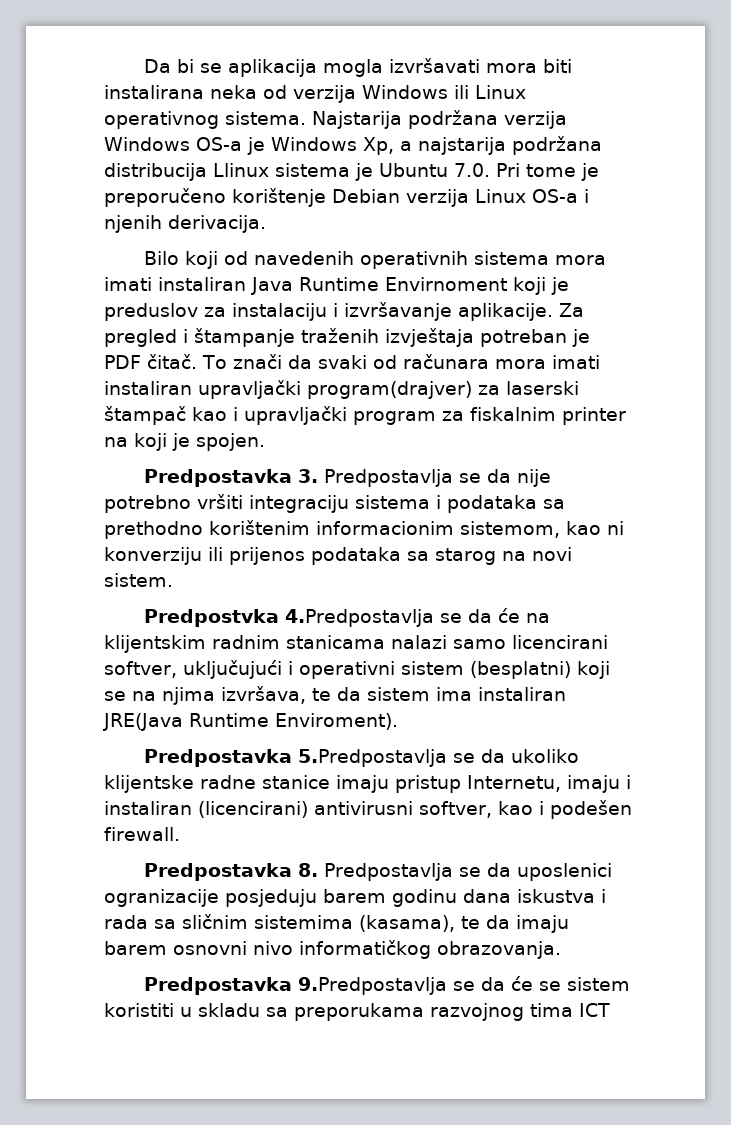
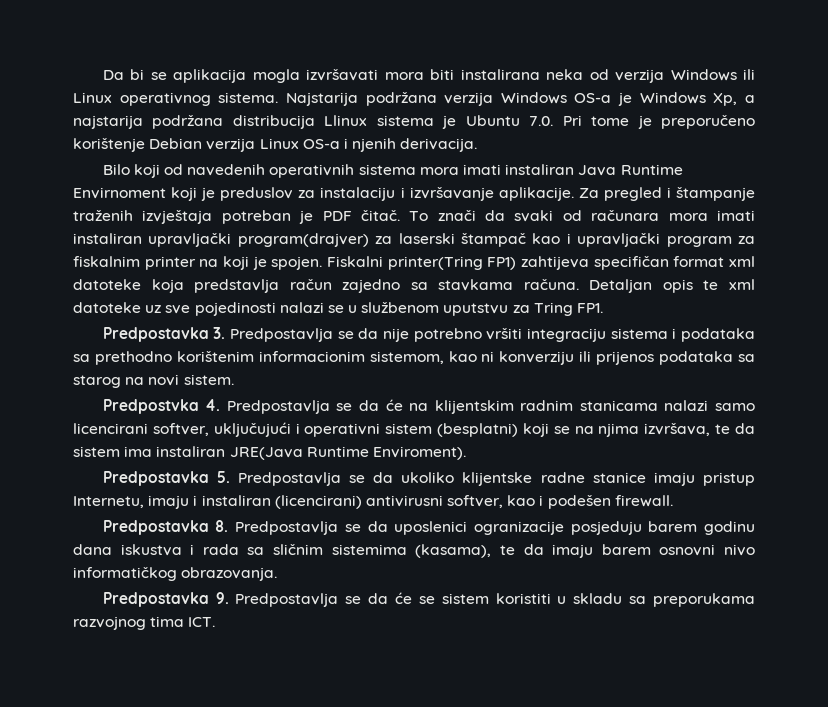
(265, 442) none -> [327,256,755,270] [73,279,755,293] [73,302,604,316] Fiskalni printer(Tring FP1) zahtijeva specifičan format xml datoteke koja predstavlja račun zajedno sa stavkama računa. Detaljan opis te xml datoteke uz sve pojedinosti nalazi se u službenom uputstvu za Tring FP1.
[284,609,434,627] 4.Predpostavlja -> [205,399,330,414] 4. Predpostavlja
[297,749,447,767] 5.Predpostavlja -> [216,471,341,486] 5. Predpostavlja
[297,977,447,995] 9.Predpostavlja -> [215,592,339,607] 9. Predpostavlja
[578,1003,610,1017] ICT -> [188,617,216,627] ICT.

